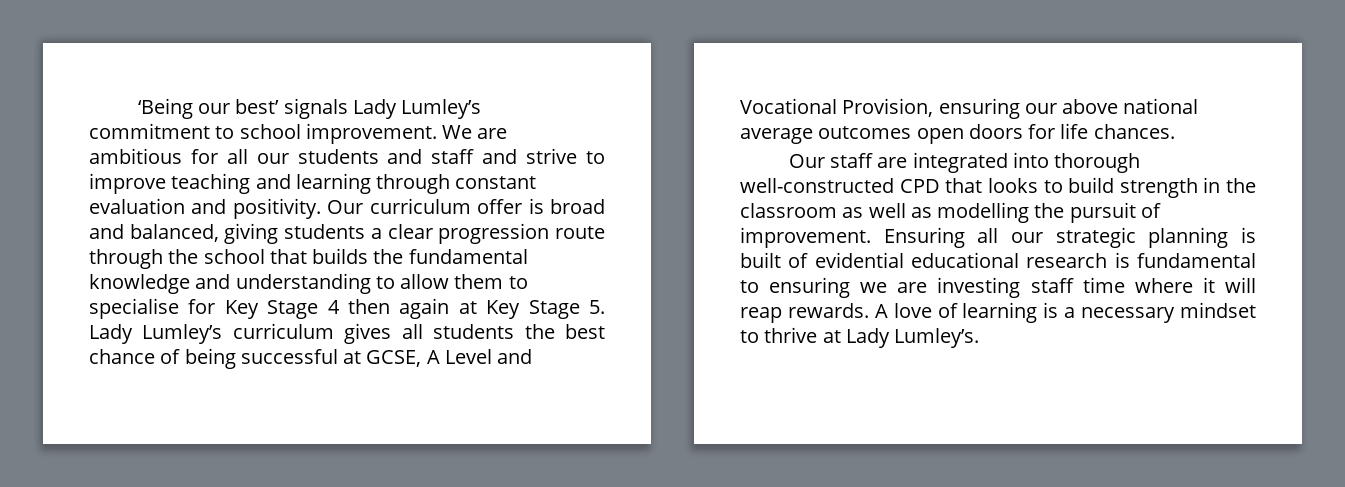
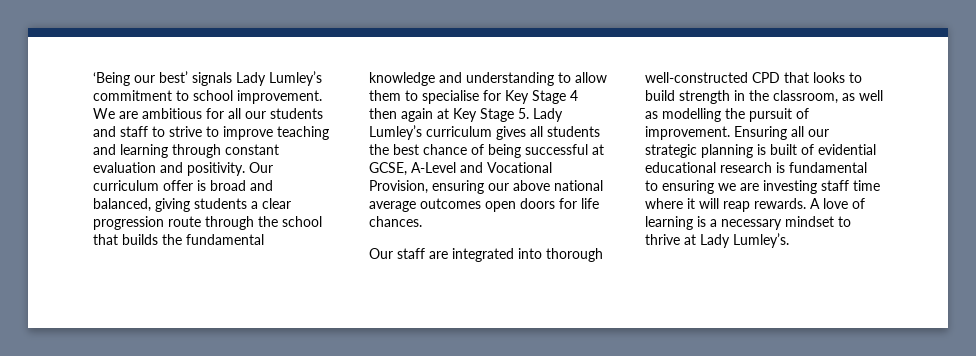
[482,149,518,164] and -> [152,126,165,137] to
[426,349,492,364] A Level -> [411,162,456,173] A-Level
[740,203,837,218] classroom -> [773,90,838,104] classroom,

